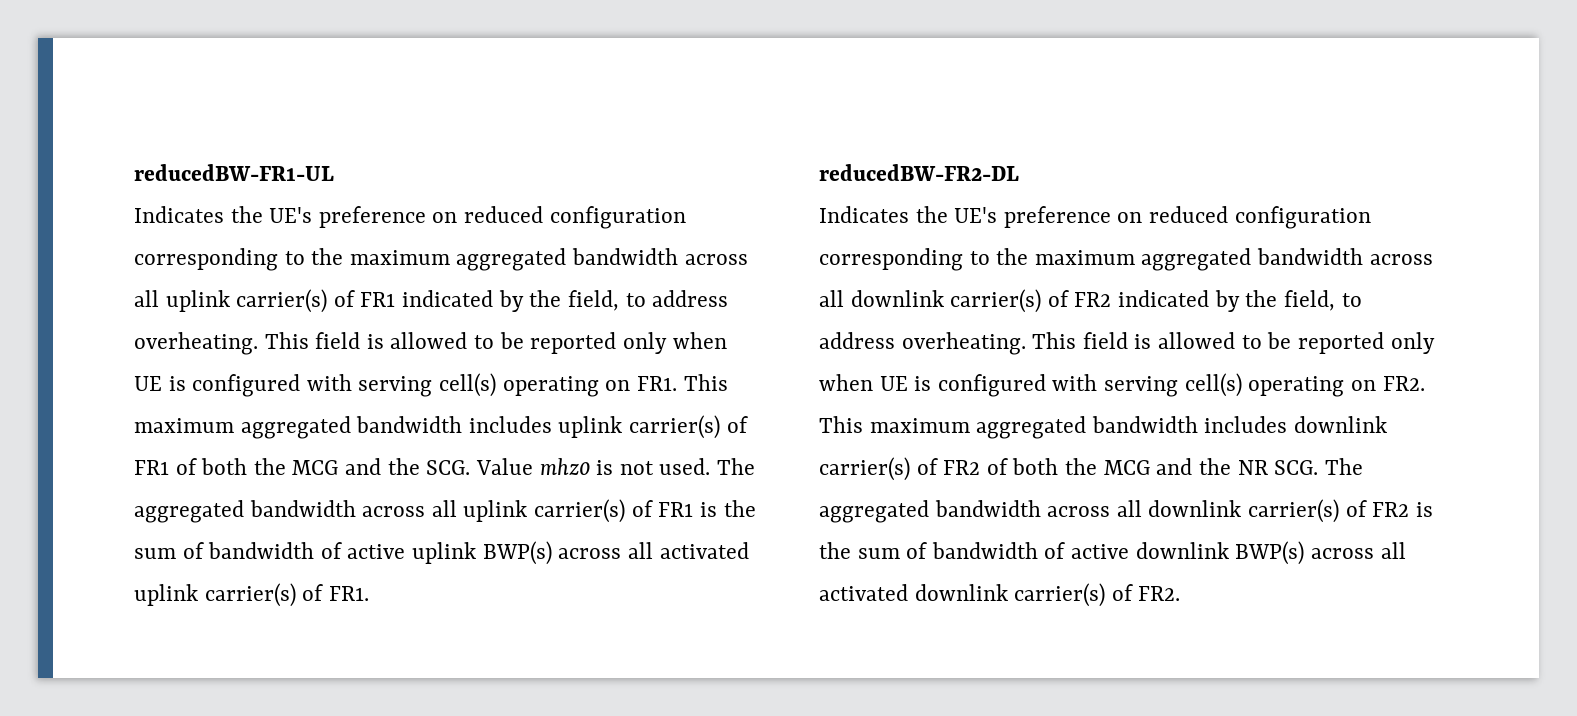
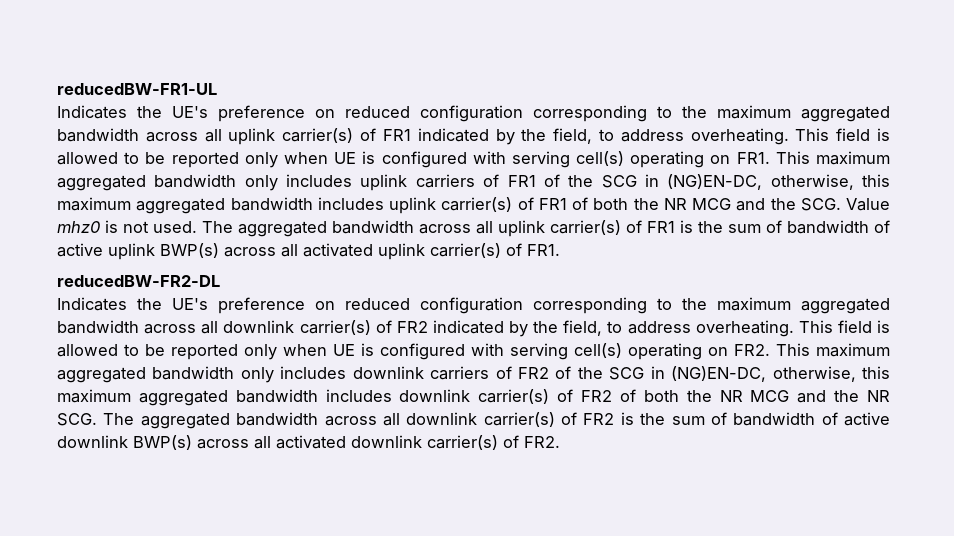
(463, 424) none -> [244,174,890,191] [57,197,313,214] only includes uplink carriers of FR1 of the SCG in (NG)EN-DC, otherwise, this maximum aggregated bandwidth
(286, 466) none -> [663,198,687,210] NR
(1198, 424) none -> [240,366,891,383] [57,389,318,406] only includes downlink carriers of FR2 of the SCG in (NG)EN-DC, otherwise, this maximum aggregated bandwidth
(1098, 466) none -> [719,390,743,402] NR

